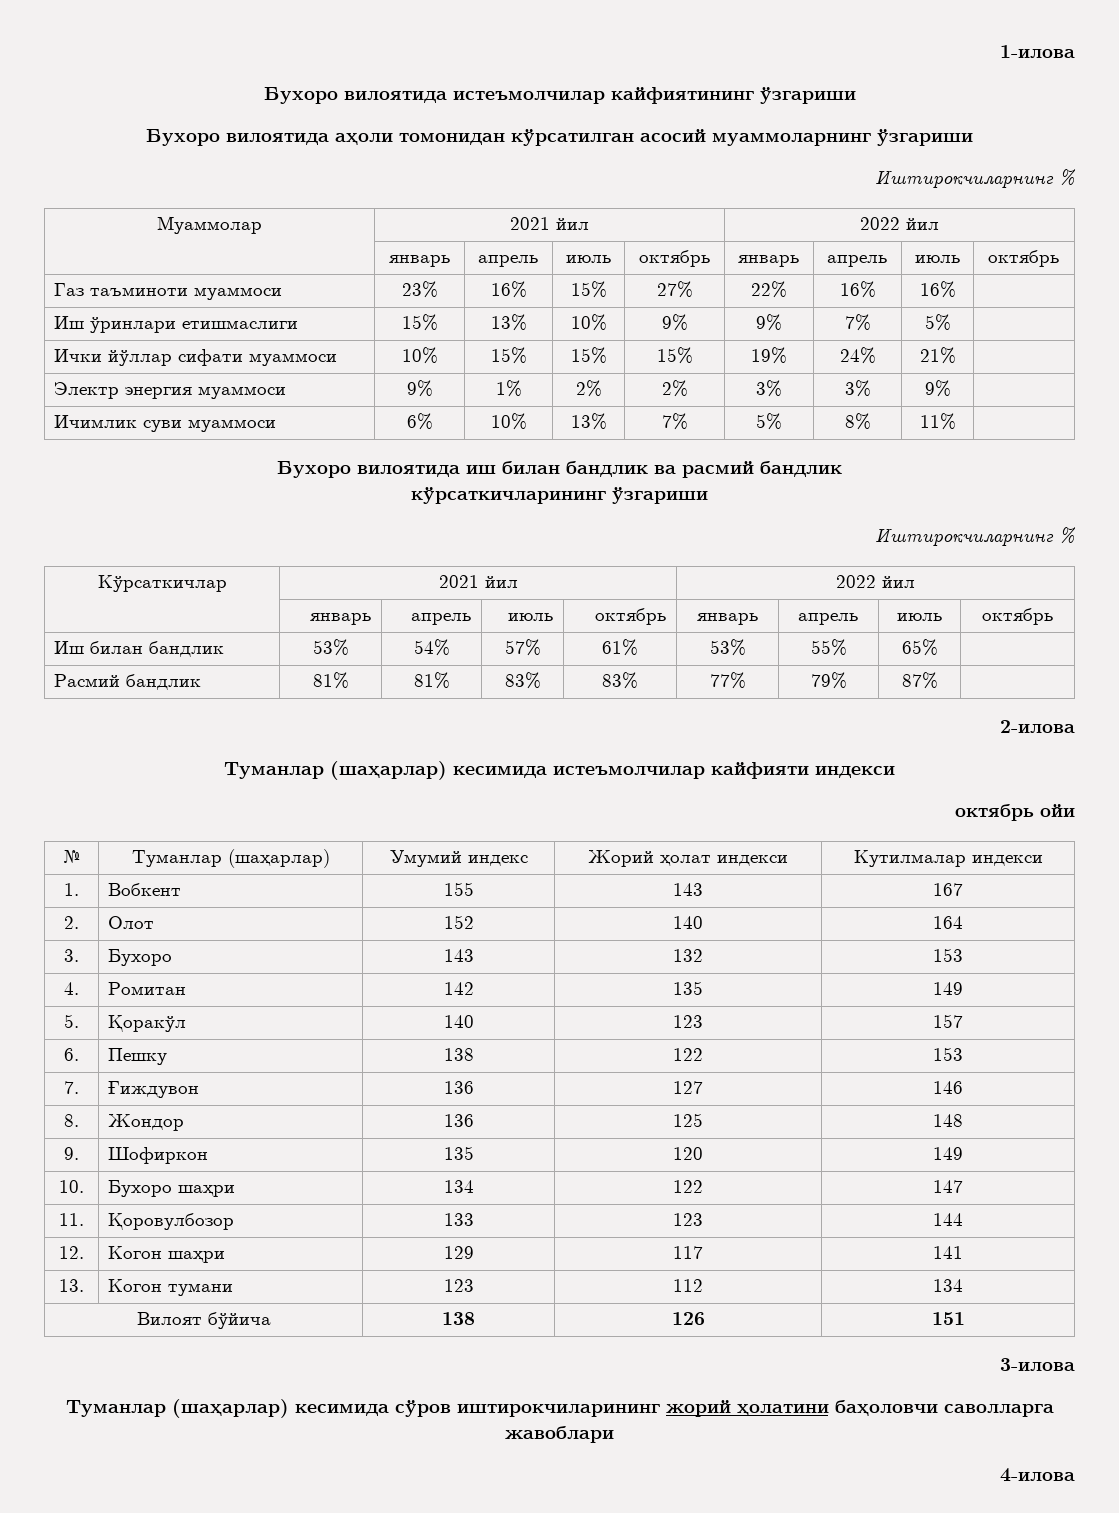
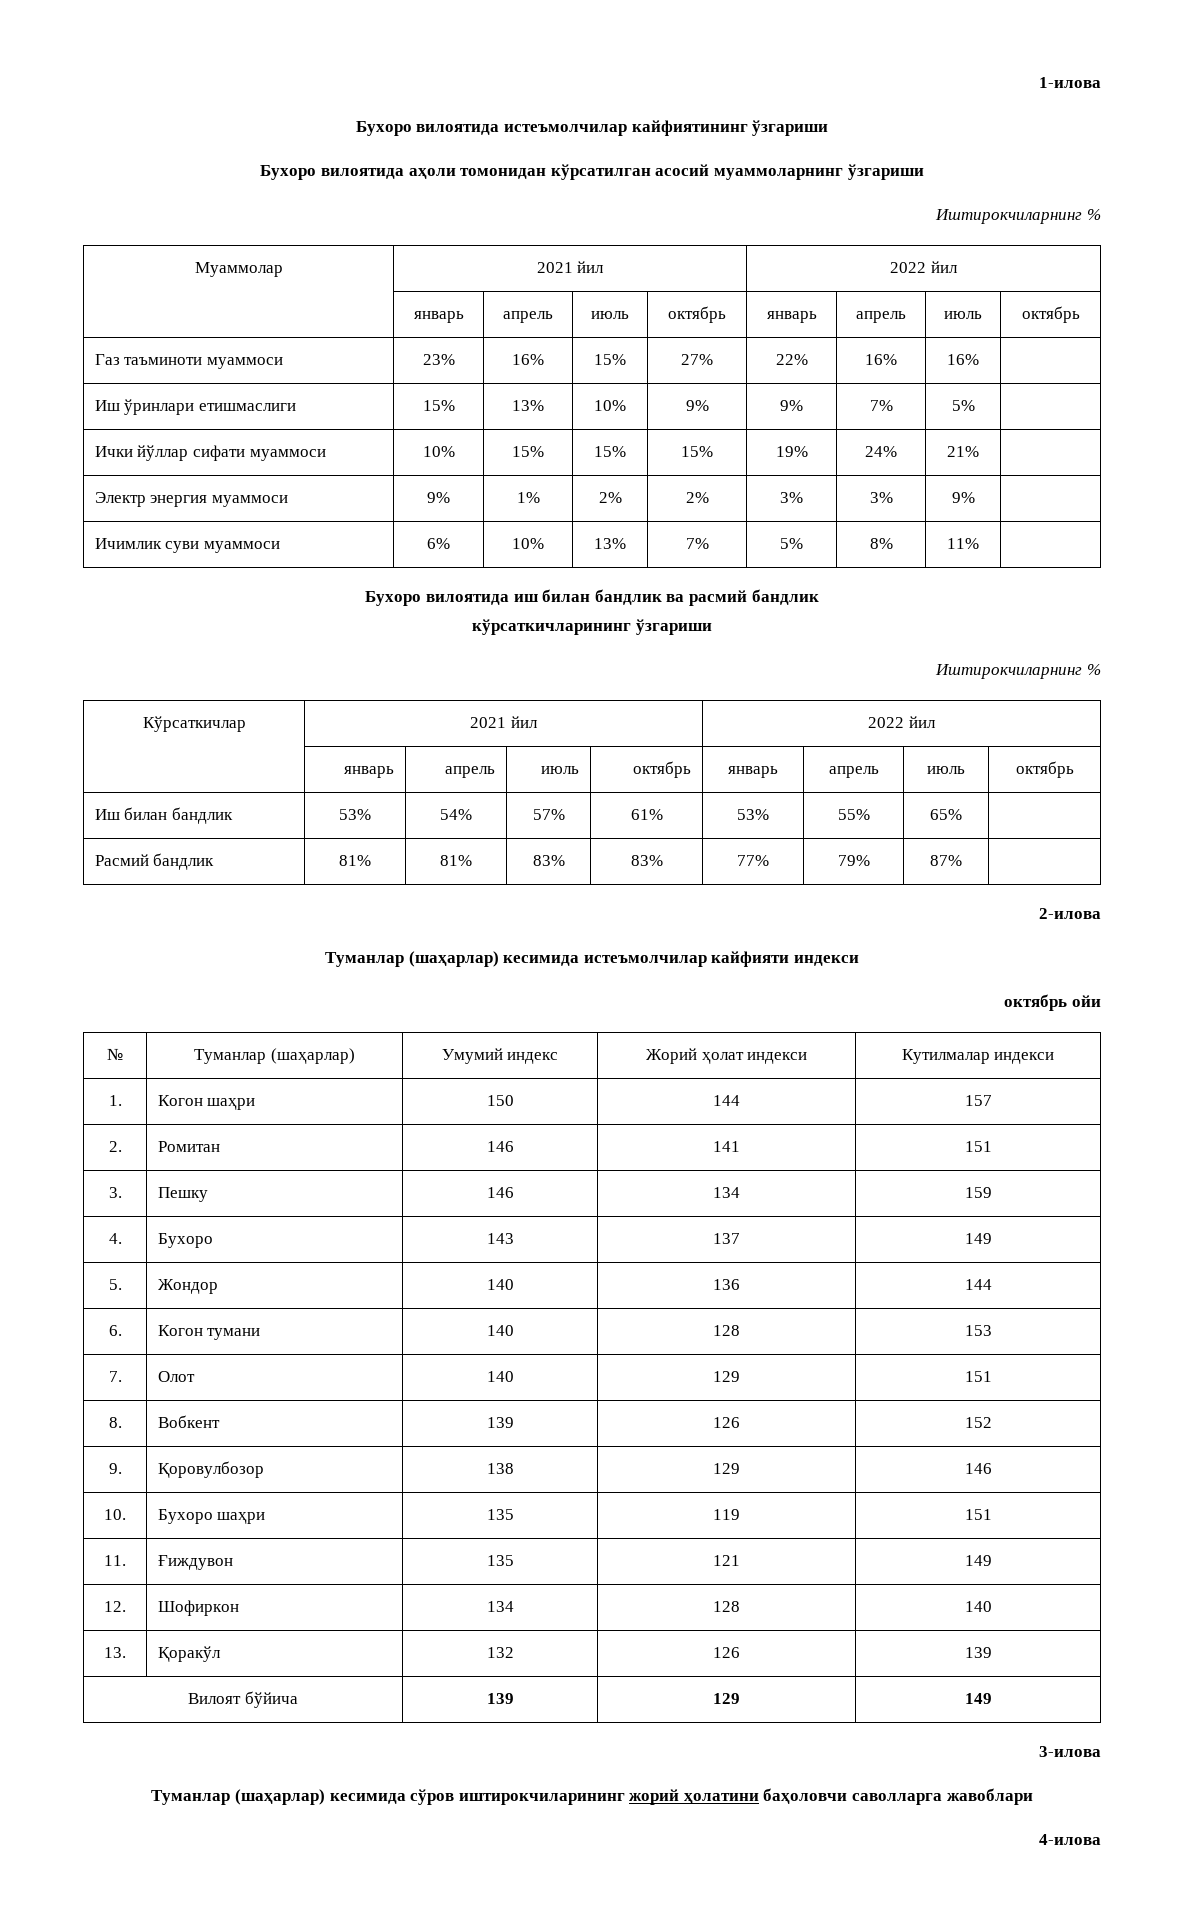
[107,883,181,896] [443,882,474,896] [673,883,703,896] [933,883,963,896] [64,916,79,929] [107,916,154,929] [443,915,474,929] [673,916,703,929] [933,916,963,929] [64,949,79,962] [107,949,172,966] [443,949,474,962] [673,949,703,962] [933,948,963,962] [64,982,79,995] [107,982,186,995] [443,982,474,995] [673,981,703,995] Вобкент | 155 | 143 | 167 // 2. | Олот | 152 | 140 | 164 // 3. | Бухоро | 143 | 132 | 153 // 4. | Ромитан | 142 | 135 -> [157,1095,256,1110] [486,1095,514,1106] [713,1095,740,1106] [964,1095,992,1106] [108,1141,122,1152] [157,1141,220,1152] [486,1141,514,1152] [713,1141,740,1152] [964,1141,992,1152] [108,1187,122,1198] [157,1187,208,1202] [486,1187,514,1198] [713,1187,740,1198] [964,1187,992,1198] [108,1233,122,1244] [157,1233,213,1248] [486,1233,514,1244] [713,1233,740,1244] Когон шаҳри | 150 | 144 | 157 // 2. | Ромитан | 146 | 141 | 151 // 3. | Пешку | 146 | 134 | 159 // 4. | Бухоро | 143 | 137
[107,1015,186,1032] [443,1015,474,1028] [673,1015,703,1028] [933,1014,963,1028] Қоракўл | 140 | 123 | 157 -> [157,1279,218,1294] [486,1279,514,1290] [713,1279,740,1290] [964,1279,992,1290] Жондор | 140 | 136 | 144
[107,1048,167,1065] [443,1048,474,1061] [673,1048,703,1061] [933,1047,963,1061] [64,1081,79,1094] [107,1081,199,1098] [443,1081,474,1094] [673,1081,703,1094] [933,1081,963,1094] [64,1114,79,1127] [107,1114,184,1131] [443,1114,474,1127] [673,1113,703,1127] [933,1114,963,1127] [64,1147,79,1160] [107,1147,208,1164] [443,1146,474,1160] [673,1147,703,1160] [933,1147,963,1160] [59,1180,84,1193] [107,1180,235,1197] [443,1180,474,1193] [673,1180,703,1193] [933,1180,963,1193] [59,1213,84,1226] [107,1213,234,1230] [443,1213,474,1226] [673,1213,703,1226] [933,1213,963,1226] [59,1246,84,1259] [107,1246,225,1263] [443,1246,474,1259] [673,1246,703,1259] [933,1246,963,1259] [59,1279,84,1292] [107,1279,233,1296] [443,1279,474,1292] [673,1279,703,1292] [933,1279,963,1292] Пешку | 138 | 122 | 153 // 7. | Ғиждувон | 136 | 127 | 146 // 8. | Жондор | 136 | 125 | 148 // 9. | Шофиркон | 135 | 120 | 149 // 10. | Бухоро шаҳри | 134 | 122 | 147 // 11. | Қоровулбозор | 133 | 123 | 144 // 12. | Когон шаҳри | 129 | 117 | 141 // 13. | Когон тумани | 123 | 112 | 134 -> [157,1325,261,1340] [486,1325,514,1336] [713,1325,740,1336] [964,1325,992,1336] [108,1371,122,1382] [157,1371,195,1382] [486,1371,514,1382] [713,1371,740,1382] [964,1371,992,1382] [108,1417,122,1428] [157,1415,220,1428] [486,1417,514,1428] [713,1417,740,1428] [964,1417,992,1428] [108,1463,122,1474] [157,1461,264,1478] [486,1463,514,1474] [713,1463,740,1474] [964,1463,992,1474] [104,1509,126,1520] [157,1509,266,1524] [486,1509,514,1520] [713,1509,740,1520] [964,1509,992,1520] [104,1555,126,1566] [157,1555,233,1570] [486,1555,514,1566] [713,1555,740,1566] [964,1555,992,1566] [104,1601,126,1612] [157,1600,239,1616] [486,1601,514,1612] [713,1601,740,1612] [964,1601,992,1612] [104,1647,126,1658] [157,1646,221,1662] [486,1647,514,1658] [713,1647,740,1658] [964,1647,992,1658] Когон тумани | 140 | 128 | 153 // 7. | Олот | 140 | 129 | 151 // 8. | Вобкент | 139 | 126 | 152 // 9. | Қоровулбозор | 138 | 129 | 146 // 10. | Бухоро шаҳри | 135 | 119 | 151 // 11. | Ғиждувон | 135 | 121 | 149 // 12. | Шофиркон | 134 | 128 | 140 // 13. | Қоракўл | 132 | 126 | 139
[441,1312,475,1325] [671,1312,705,1325] [931,1312,965,1325] 138 | 126 | 151 -> [486,1693,514,1704] [713,1693,740,1704] [964,1693,992,1704] 139 | 129 | 149

